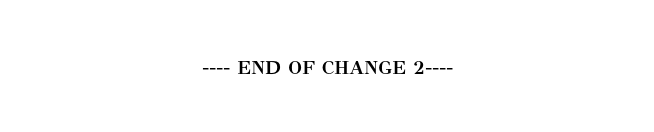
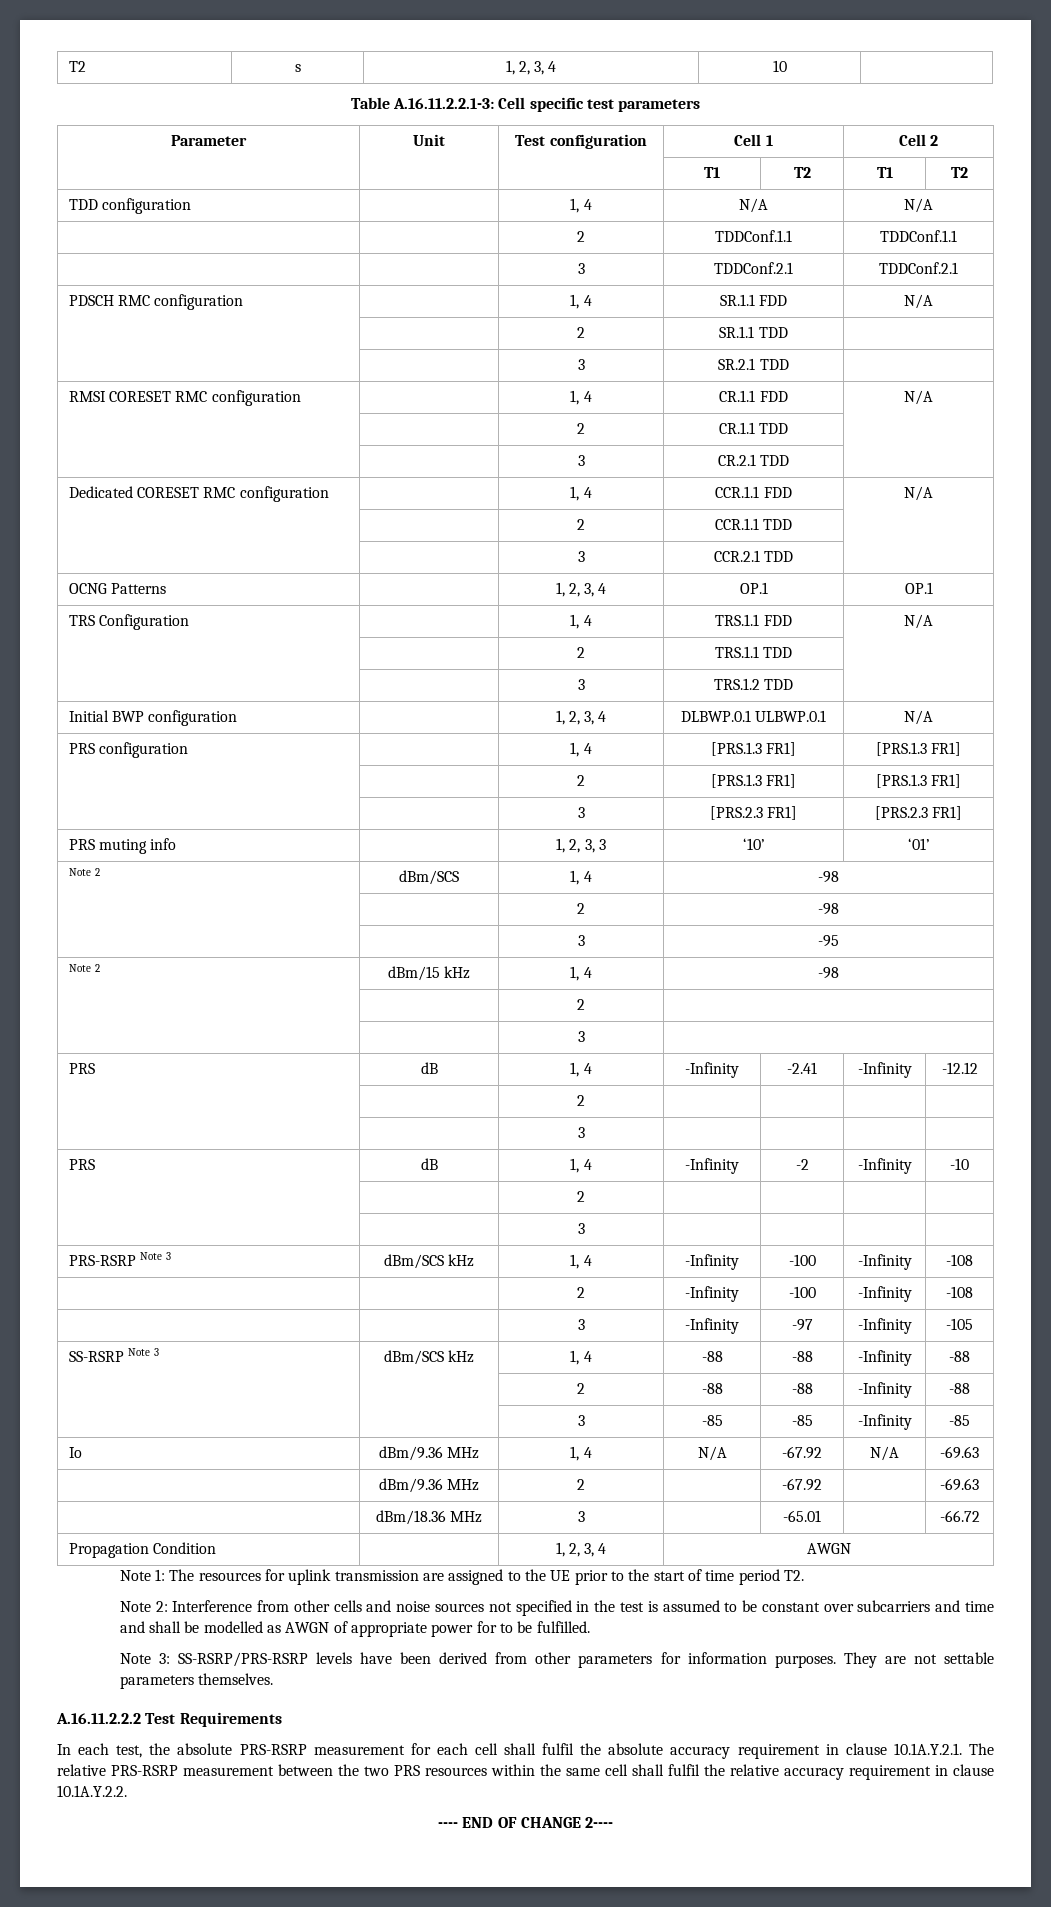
(201, 71) none -> [68,61,86,72] [294,64,301,72] [505,60,557,75] [772,60,787,72] [350,97,701,112] [171,135,247,146] [413,134,445,146] [515,134,647,149] [734,134,773,146] [898,134,939,146] [704,167,720,178] [793,167,811,178] [876,167,893,178] [951,167,968,178] [68,198,191,214] [570,198,592,213] [739,198,768,213] [904,198,933,213] [577,231,585,242] [715,230,792,242] [880,230,957,242] [577,263,585,274] [714,262,793,274] [879,262,958,274] [68,294,244,310] [570,294,592,309] [719,294,788,306] [904,294,933,309] [577,327,585,338] [719,326,788,338] [577,359,585,370] [718,358,789,370] [68,390,301,406] [570,390,592,405] [719,390,788,402] [904,390,933,405] [577,423,585,434] [718,422,789,434] [577,455,585,466] [717,454,790,466] [68,486,329,502] [570,486,592,501] [715,486,792,498] [904,486,933,501] [577,519,585,530] [714,518,793,530] [577,551,585,562] [713,550,794,562] [68,583,166,594] [555,582,607,597] [739,582,768,594] [904,582,933,594] [68,614,189,630] [570,614,592,629] [715,614,792,626] [904,614,933,629] [577,647,585,658] [714,646,793,658] [577,679,585,690] [713,678,794,690] [68,710,238,726] [555,710,607,725] [680,710,827,722] [904,710,933,725] [68,742,188,758] [570,742,592,757] [710,742,797,756] [875,742,962,756] [577,775,585,786] [710,774,797,788] [875,774,962,788] [577,807,585,818] [709,806,798,820] [874,806,963,820] [68,838,177,854] [556,838,606,853] [742,838,765,850] [907,838,930,850] [68,868,100,876] [399,870,459,885] [570,870,592,885] [818,871,839,883] [577,903,585,914] [818,903,839,915] [577,935,585,946] [818,935,839,947] [68,964,100,972] [387,966,471,981] [570,966,592,981] [818,967,839,979] [577,999,585,1010] [577,1031,585,1042] [68,1063,95,1074] [420,1062,438,1074] [570,1062,592,1077] [685,1062,739,1078] [787,1062,817,1074] [857,1062,912,1078] [941,1062,978,1074] [577,1095,585,1106] [577,1127,585,1138] [68,1159,95,1170] [420,1158,438,1170] [570,1158,592,1173] [685,1158,739,1174] [795,1159,809,1170] [857,1158,912,1174] [950,1158,969,1170] [577,1191,585,1202] [577,1223,585,1234] [68,1252,172,1266] [383,1254,475,1269] [570,1254,592,1269] [685,1254,739,1270] [788,1254,816,1266] [857,1254,912,1270] [946,1254,973,1266] [577,1287,585,1298] [685,1286,739,1302] [788,1286,816,1298] [857,1286,912,1302] [946,1286,973,1298] [577,1319,585,1330] [685,1318,739,1334] [791,1319,813,1331] [857,1318,912,1334] [946,1318,973,1330] [68,1348,160,1362] [383,1350,475,1365] [570,1350,592,1365] [701,1351,723,1362] [791,1351,813,1362] [857,1350,912,1366] [949,1351,970,1362] [577,1383,585,1394] [701,1383,723,1394] [791,1383,813,1394] [857,1382,912,1398] [949,1383,970,1394] [577,1415,585,1426] [701,1415,723,1426] [791,1415,813,1426] [857,1414,912,1430] [949,1415,970,1426] [68,1447,82,1458] [378,1446,480,1461] [570,1446,592,1461] [697,1446,727,1461] [782,1446,822,1459] [870,1446,899,1461] [940,1446,979,1459] [378,1478,480,1493] [577,1479,585,1490] [782,1478,822,1491] [940,1478,979,1491] [375,1510,483,1525] [577,1511,585,1522] [783,1510,821,1522] [939,1510,980,1522] [68,1542,216,1558] [555,1542,607,1557] [806,1543,851,1554] [119,1569,804,1585] [119,1600,994,1616] [119,1621,590,1637] [119,1652,995,1668] [119,1673,274,1689] [56,1712,282,1727] [57,1743,995,1759] [57,1764,994,1780] [57,1785,127,1797] T2 | s | 1, 2, 3, 4 | 10 | // Table A.16.11.2.2.1-3: Cell specific test parameters // Parameter | Unit | Test configuration | Cell 1 | Cell 2 // | | | T1 | T2 | T1 | T2 // TDD configuration | | 1, 4 | N/A | N/A // | | 2 | TDDConf.1.1 | TDDConf.1.1 // | | 3 | TDDConf.2.1 | TDDConf.2.1 // PDSCH RMC configuration | | 1, 4 | SR.1.1 FDD | N/A // | | 2 | SR.1.1 TDD | // | | 3 | SR.2.1 TDD | // RMSI CORESET RMC configuration | | 1, 4 | CR.1.1 FDD | N/A // | | 2 | CR.1.1 TDD | // | | 3 | CR.2.1 TDD | // Dedicated CORESET RMC configuration | | 1, 4 | CCR.1.1 FDD | N/A // | | 2 | CCR.1.1 TDD | // | | 3 | CCR.2.1 TDD | // OCNG Patterns | | 1, 2, 3, 4 | OP.1 | OP.1 // TRS Configuration | | 1, 4 | TRS.1.1 FDD | N/A // | | 2 | TRS.1.1 TDD | // | | 3 | TRS.1.2 TDD | // Initial BWP configuration | | 1, 2, 3, 4 | DLBWP.0.1 ULBWP.0.1 | N/A // PRS configuration | | 1, 4 | [PRS.1.3 FR1] | [PRS.1.3 FR1] // | | 2 | [PRS.1.3 FR1] | [PRS.1.3 FR1] // | | 3 | [PRS.2.3 FR1] | [PRS.2.3 FR1] // PRS muting info | | 1, 2, 3, 3 | ‘10’ | ‘01’ // Note 2 | dBm/SCS | 1, 4 | -98 // | | 2 | -98 // | | 3 | -95 // Note 2 | dBm/15 kHz | 1, 4 | -98 // | | 2 | // | | 3 | // PRS | dB | 1, 4 | -Infinity | -2.41 | -Infinity | -12.12 // | | 2 | | | | // | | 3 | | | | // PRS | dB | 1, 4 | -Infinity | -2 | -Infinity | -10 // | | 2 | | | | // | | 3 | | | | // PRS-RSRP Note 3 | dBm/SCS kHz | 1, 4 | -Infinity | -100 | -Infinity | -108 // | | 2 | -Infinity | -100 | -Infinity | -108 // | | 3 | -Infinity | -97 | -Infinity | -105 // SS-RSRP Note 3 | dBm/SCS kHz | 1, 4 | -88 | -88 | -Infinity | -88 // | | 2 | -88 | -88 | -Infinity | -88 // | | 3 | -85 | -85 | -Infinity | -85 // Io | dBm/9.36 MHz | 1, 4 | N/A | -67.92 | N/A | -69.63 // | dBm/9.36 MHz | 2 | | -67.92 | | -69.63 // | dBm/18.36 MHz | 3 | | -65.01 | | -66.72 // Propagation Condition | | 1, 2, 3, 4 | AWGN // Note 1: The resources for uplink transmission are assigned to the UE prior to the start of time period T2. // Note 2: Interference from other cells and noise sources not specified in the test is assumed to be constant over subcarriers and time and shall be modelled as AWGN of appropriate power for to be fulfilled. // Note 3: SS-RSRP/PRS-RSRP levels have been derived from other parameters for information purposes. They are not settable parameters themselves. // A.16.11.2.2.2 Test Requirements // In each test, the absolute PRS-RSRP measurement for each cell shall fulfil the absolute accuracy requirement in clause 10.1A.Y.2.1. The relative PRS-RSRP measurement between the two PRS resources within the same cell shall fulfil the relative accuracy requirement in clause 10.1A.Y.2.2. //

